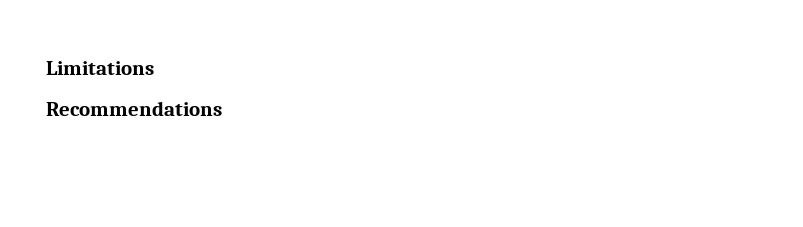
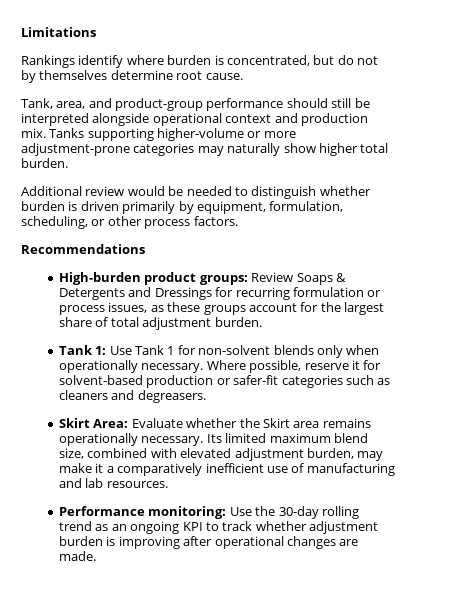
[46,101,222,116] Recommendations -> [21,55,378,68] [21,70,243,83] [21,98,370,111] [21,113,368,126] [21,128,296,141] [21,143,389,156] [21,158,68,168] [21,186,371,199] [21,201,344,214] [21,216,238,229] [21,244,145,254] [59,272,346,285] [59,287,382,300] [59,302,385,315] [59,317,262,330] [59,345,380,358] [59,360,382,373] [59,375,391,388] [59,390,206,403] [59,418,371,428] [59,433,368,446] [59,448,384,461] [59,463,395,476] [59,478,168,488] [59,506,359,519] [59,521,379,534] [59,536,359,549] [59,551,97,561] Rankings identify where burden is concentrated, but do not by themselves determine root cause. // Tank, area, and product-group performance should still be interpreted alongside operational context and production mix. Tanks supporting higher-volume or more adjustment-prone categories may naturally show higher total burden. // Additional review would be needed to distinguish whether burden is driven primarily by equipment, formulation, scheduling, or other process factors. // Recommendations // High-burden product groups: Review Soaps & Detergents and Dressings for recurring formulation or process issues, as these groups account for the largest share of total adjustment burden. // Tank 1: Use Tank 1 for non-solvent blends only when operationally necessary. Where possible, reserve it for solvent-based production or safer-fit categories such as cleaners and degreasers. // Skirt Area: Evaluate whether the Skirt area remains operationally necessary. Its limited maximum blend size, combined with elevated adjustment burden, may make it a comparatively inefficient use of manufacturing and lab resources. // Performance monitoring: Use the 30-day rolling trend as an ongoing KPI to track whether adjustment burden is improving after operational changes are made.

